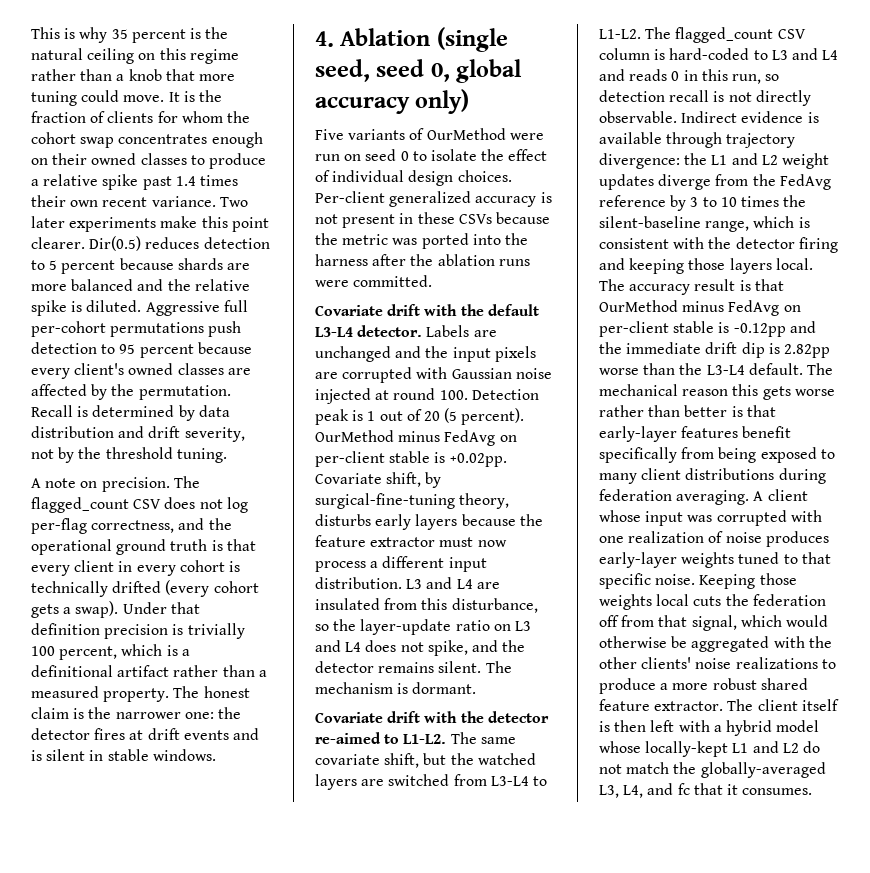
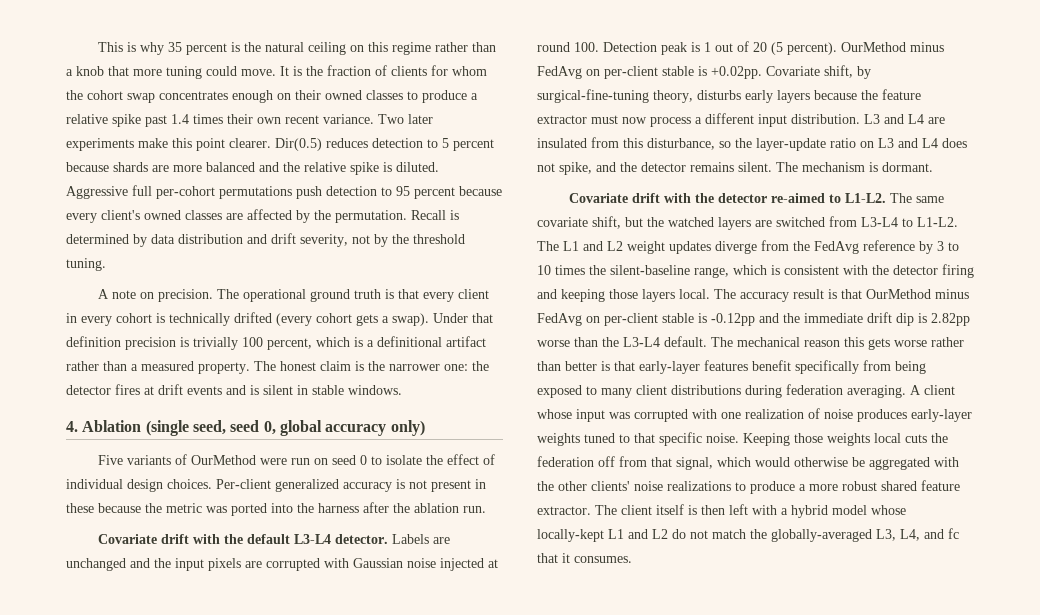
[31,497,248,513] [31,518,232,534] flagged_count CSV does not log per-flag correctness, and the -> (240, 294) none
[458,214,492,224] CSVs -> (94, 508) none
[498,259,530,266] [315,275,433,287] runs were committed. -> [463,506,486,513] run.
[675,27,806,43] [599,48,839,60] [599,69,780,84] [599,90,811,106] [599,111,819,123] [599,132,796,148] [599,153,708,169] flagged_count CSV column is hard-coded to L3 and L4 and reads 0 in this run, so detection recall is not directly observable. Indirect evidence is available through trajectory divergence: the -> (559, 246) none

